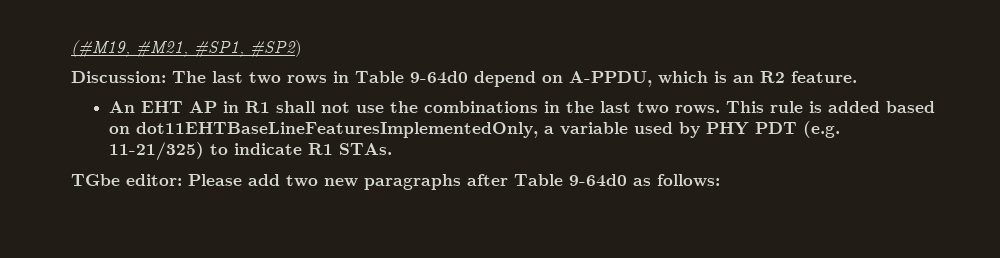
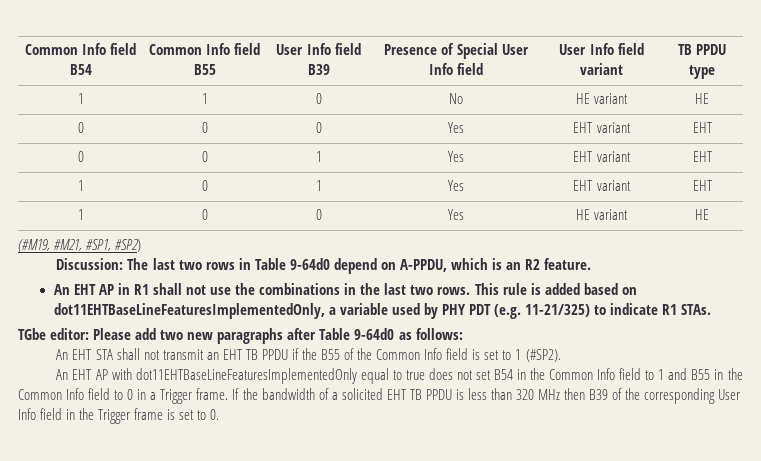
(71, 49) none -> [24,43,137,55] [69,64,92,75] [148,43,261,55] [193,64,216,75] [276,43,361,55] [307,64,330,75] [384,43,529,59] [428,63,484,75] [559,43,644,55] [580,63,623,75] [677,44,727,55] [689,65,715,79] [77,93,84,104] [201,93,208,104] [315,93,322,104] [449,93,463,104] [575,93,629,104] [695,93,709,104] [77,122,84,133] [201,122,208,133] [315,122,322,133] [448,122,464,133] [573,122,631,133] [692,122,713,133] [77,151,84,162] [201,151,208,162] [315,151,322,162] [448,151,464,162] [573,151,631,162] [692,151,713,162] [77,180,84,191] [201,180,208,191] [315,180,322,191] [448,180,464,191] [573,180,631,191] [692,180,713,191] [77,209,84,220] [201,209,208,220] [315,209,322,220] [448,209,464,220] [575,209,629,220] [695,209,709,220] Common Info field B54 | Common Info field B55 | User Info field B39 | Presence of Special User Info field | User Info field variant | TB PPDU type // 1 | 1 | 0 | No | HE variant | HE // 0 | 0 | 0 | Yes | EHT variant | EHT // 0 | 0 | 1 | Yes | EHT variant | EHT // 1 | 0 | 1 | Yes | EHT variant | EHT // 1 | 0 | 0 | Yes | HE variant | HE //
(720, 180) none -> [56,348,561,362] [56,368,743,384] [18,388,741,404] [18,408,220,424] // An EHT STA shall not transmit an EHT TB PPDU if the B55 of the Common Info field is set to 1 (#SP2). // An EHT AP with dot11EHTBaseLineFeaturesImplementedOnly equal to true does not set B54 in the Common Info field to 1 and B55 in the Common Info field to 0 in a Trigger frame. If the bandwidth of a solicited EHT TB PPDU is less than 320 MHz then B39 of the corresponding User Info field in the Trigger frame is set to 0.

